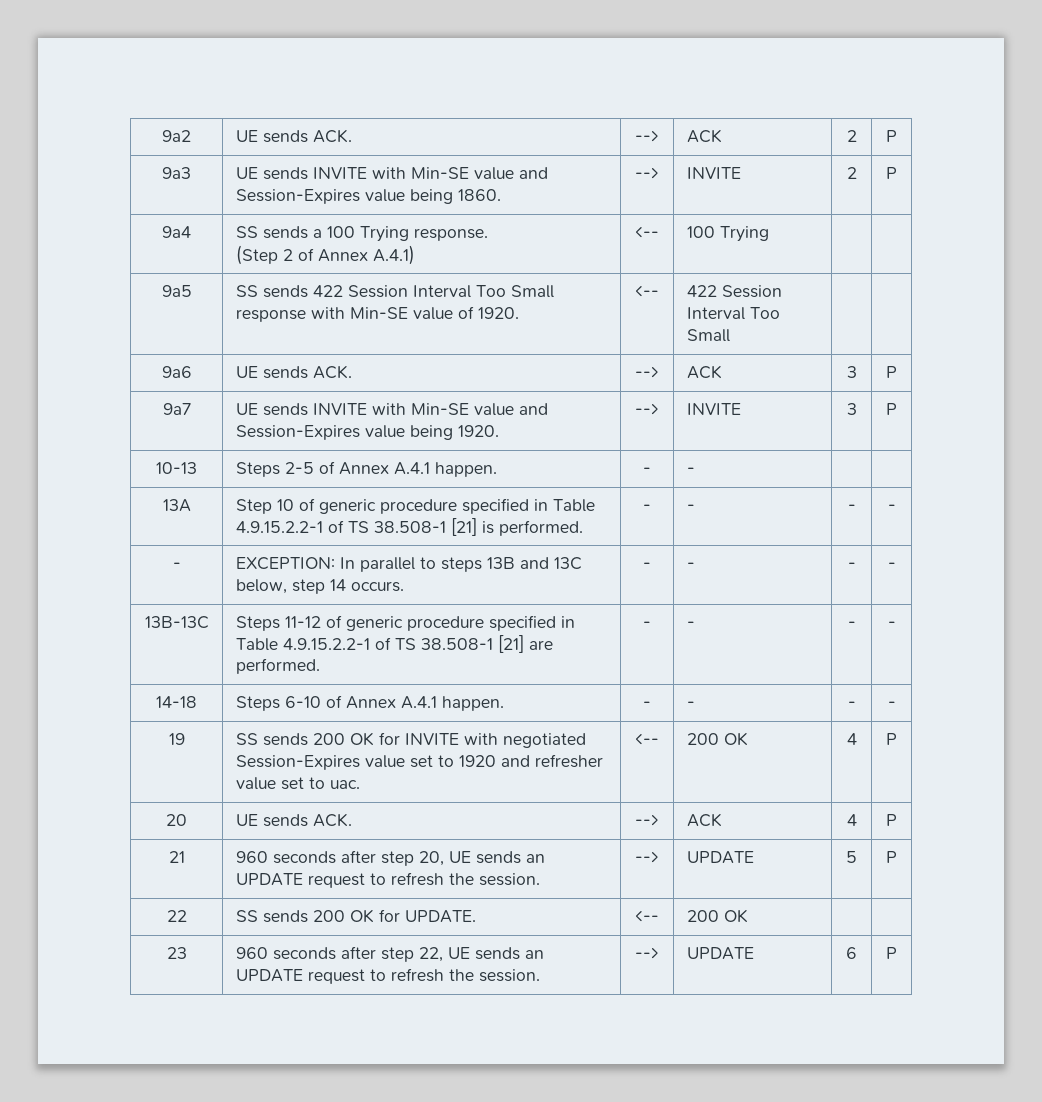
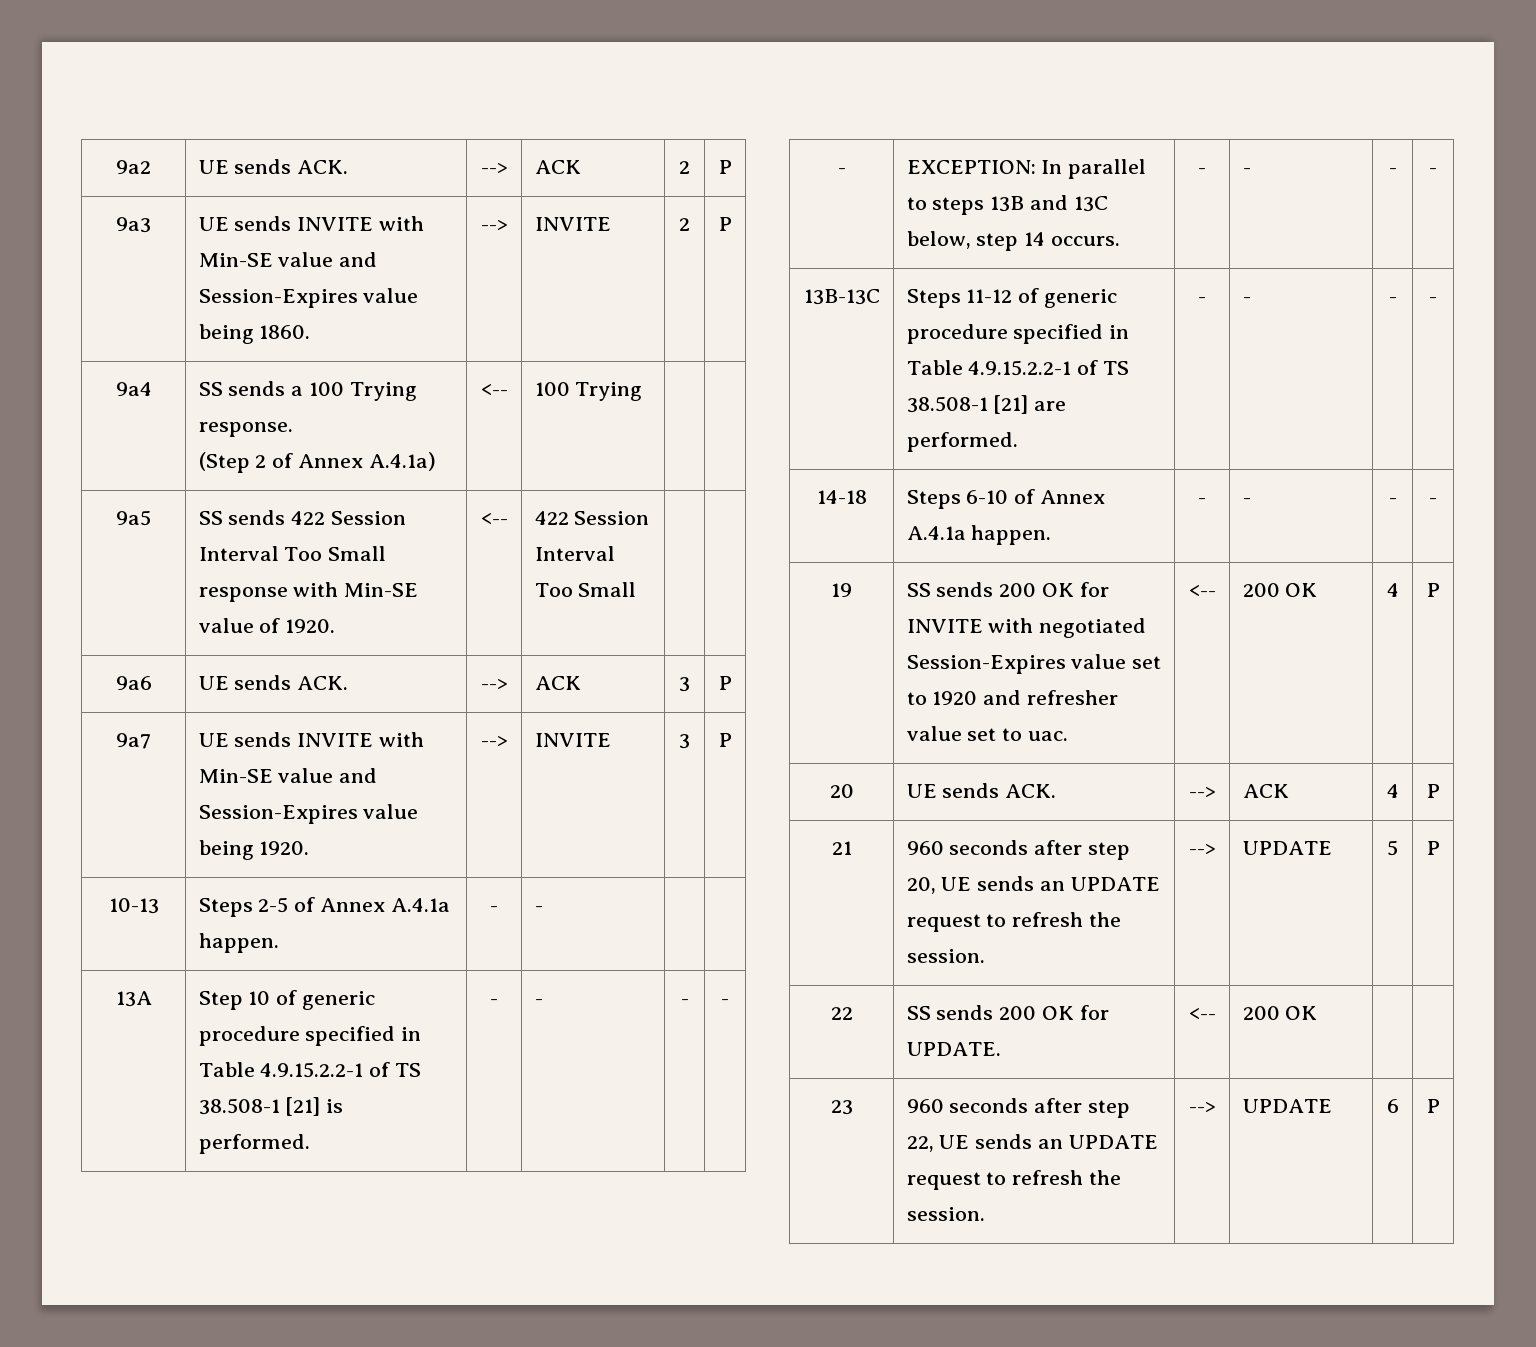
[372,245,415,265] A.4.1) -> [368,452,436,471] A.4.1a)
[393,462,430,475] A.4.1 -> [390,898,450,912] A.4.1a
[400,696,437,709] A.4.1 -> [906,526,966,540] A.4.1a

